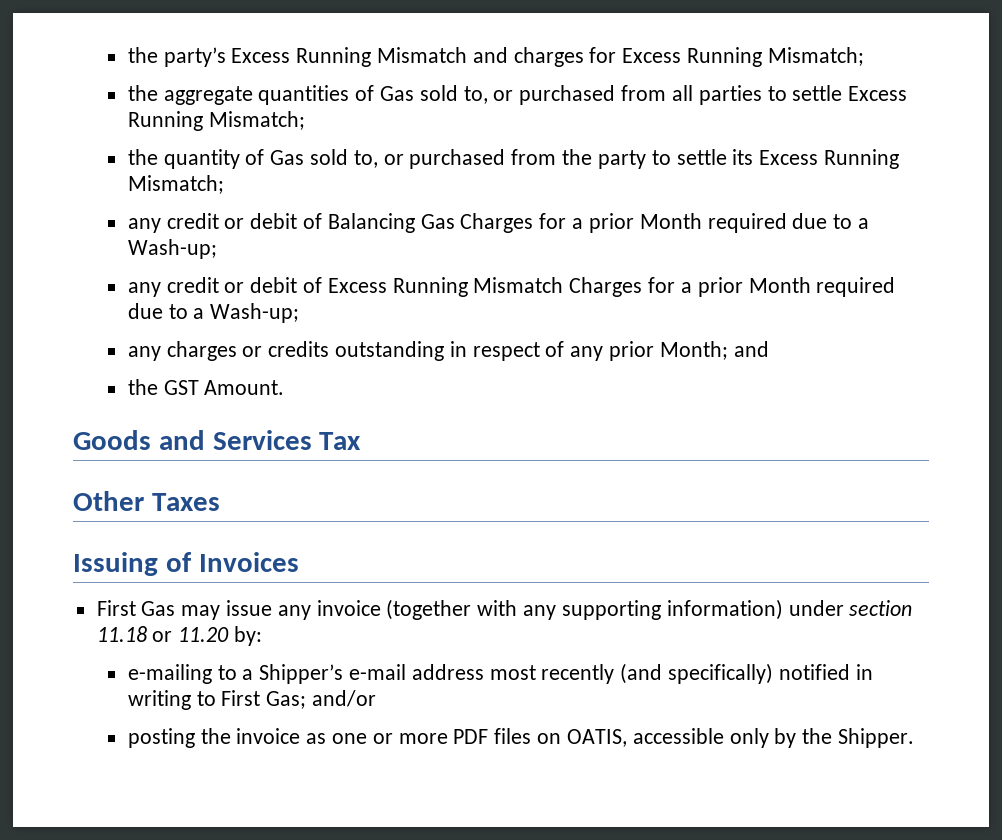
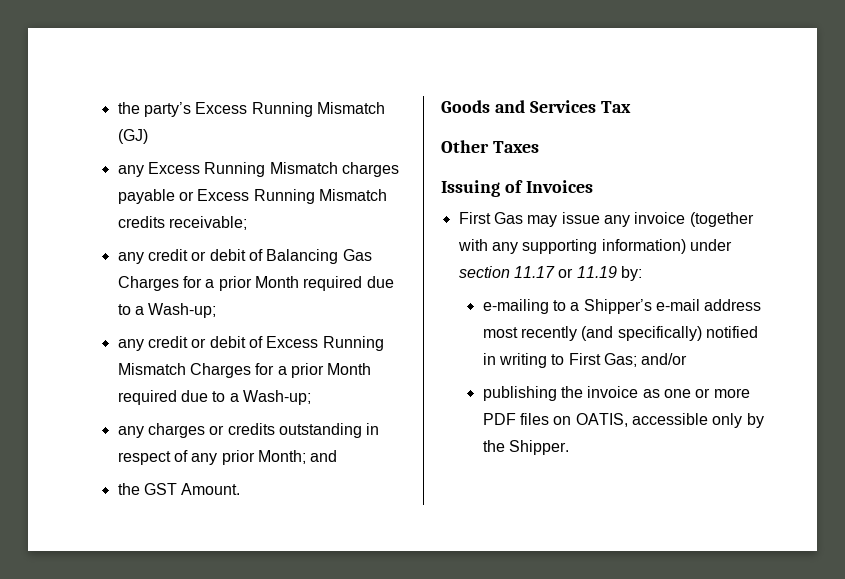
[472,47,864,67] [127,85,908,105] [127,111,305,131] [127,149,899,169] [127,175,224,194] and charges for Excess Running Mismatch; // the aggregate quantities of Gas sold to, or purchased from all parties to settle Excess Running Mismatch; // the quantity of Gas sold to, or purchased from the party to settle its Excess Running Mismatch; -> [117,129,148,144] [117,162,399,177] [117,189,387,204] [117,216,247,230] (GJ) // any Excess Running Mismatch charges payable or Excess Running Mismatch credits receivable;
[96,626,230,642] 11.18 or 11.20 -> [513,266,617,278] 11.17 or 11.19
[127,728,195,748] posting -> [482,386,557,401] publishing

